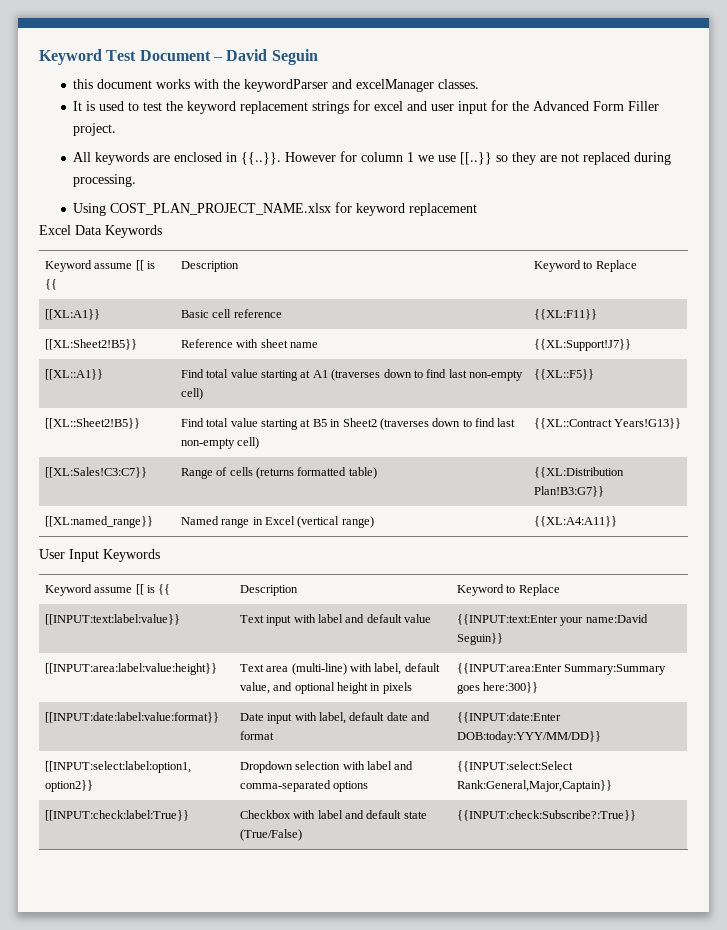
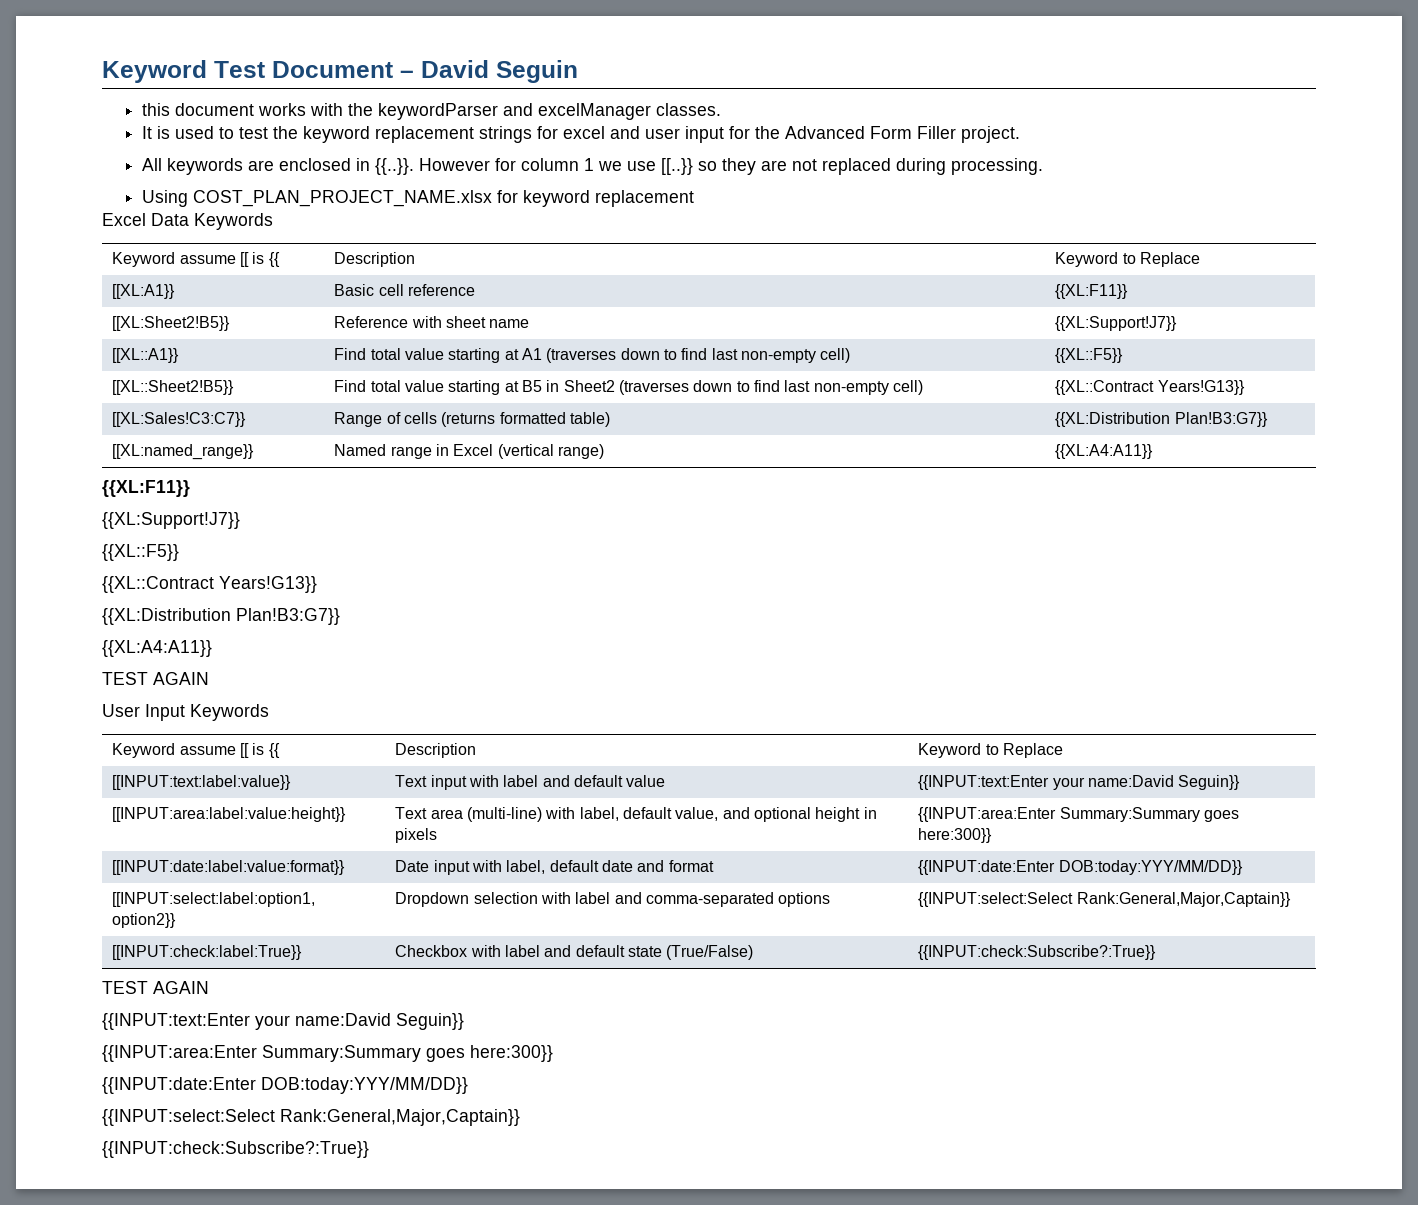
(617, 521) none -> [102,480,190,497] [102,512,240,529] [102,544,179,561] [102,576,317,593] [102,608,340,625] [102,640,212,657] [102,672,209,685] // {{XL:F11}} // {{XL:Support!J7}} // {{XL::F5}} // {{XL::Contract Years!G13}} // {{XL:Distribution Plan!B3:G7}} // {{XL:A4:A11}} // TEST AGAIN
(636, 815) none -> [102,981,209,994] [102,1013,464,1030] [102,1045,553,1062] [102,1077,468,1094] [102,1109,520,1126] [102,1141,369,1158] // TEST AGAIN // {{INPUT:text:Enter your name:David Seguin}} // {{INPUT:area:Enter Summary:Summary goes here:300}} // {{INPUT:date:Enter DOB:today:YYY/MM/DD}} // {{INPUT:select:Select Rank:General,Major,Captain}} // {{INPUT:check:Subscribe?:True}}

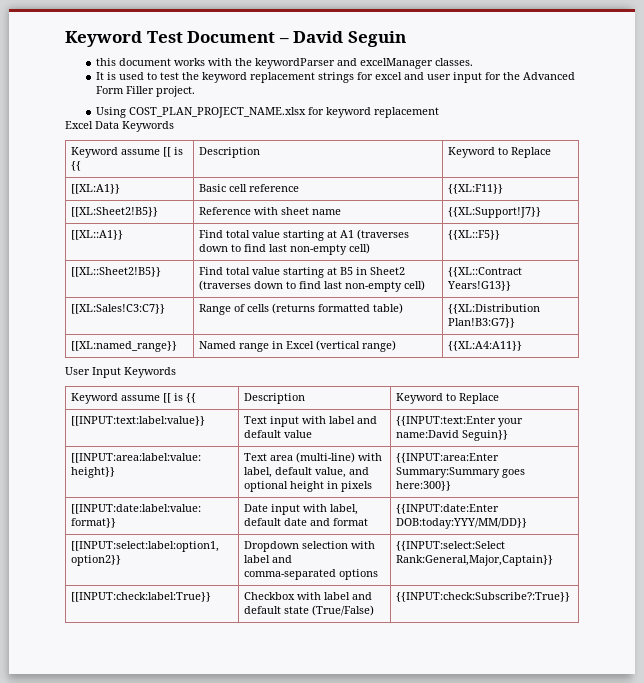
[142,158,1044,175] // All keywords are enclosed in {{..}}. However for column 1 we use [[..}} so they are not replaced during processing. -> (195, 91) none
[102,480,190,497] [102,512,240,529] [102,544,179,561] [102,576,317,593] [102,608,340,625] [102,640,212,657] [102,672,209,685] // {{XL:F11}} // {{XL:Support!J7}} // {{XL::F5}} // {{XL::Contract Years!G13}} // {{XL:Distribution Plan!B3:G7}} // {{XL:A4:A11}} // TEST AGAIN -> (523, 346) none
[102,981,209,994] [102,1013,464,1030] [102,1045,553,1062] [102,1077,468,1094] [102,1109,520,1126] [102,1141,369,1158] // TEST AGAIN // {{INPUT:text:Enter your name:David Seguin}} // {{INPUT:area:Enter Summary:Summary goes here:300}} // {{INPUT:date:Enter DOB:today:YYY/MM/DD}} // {{INPUT:select:Select Rank:General,Major,Captain}} // {{INPUT:check:Subscribe?:True}} -> (571, 597) none

